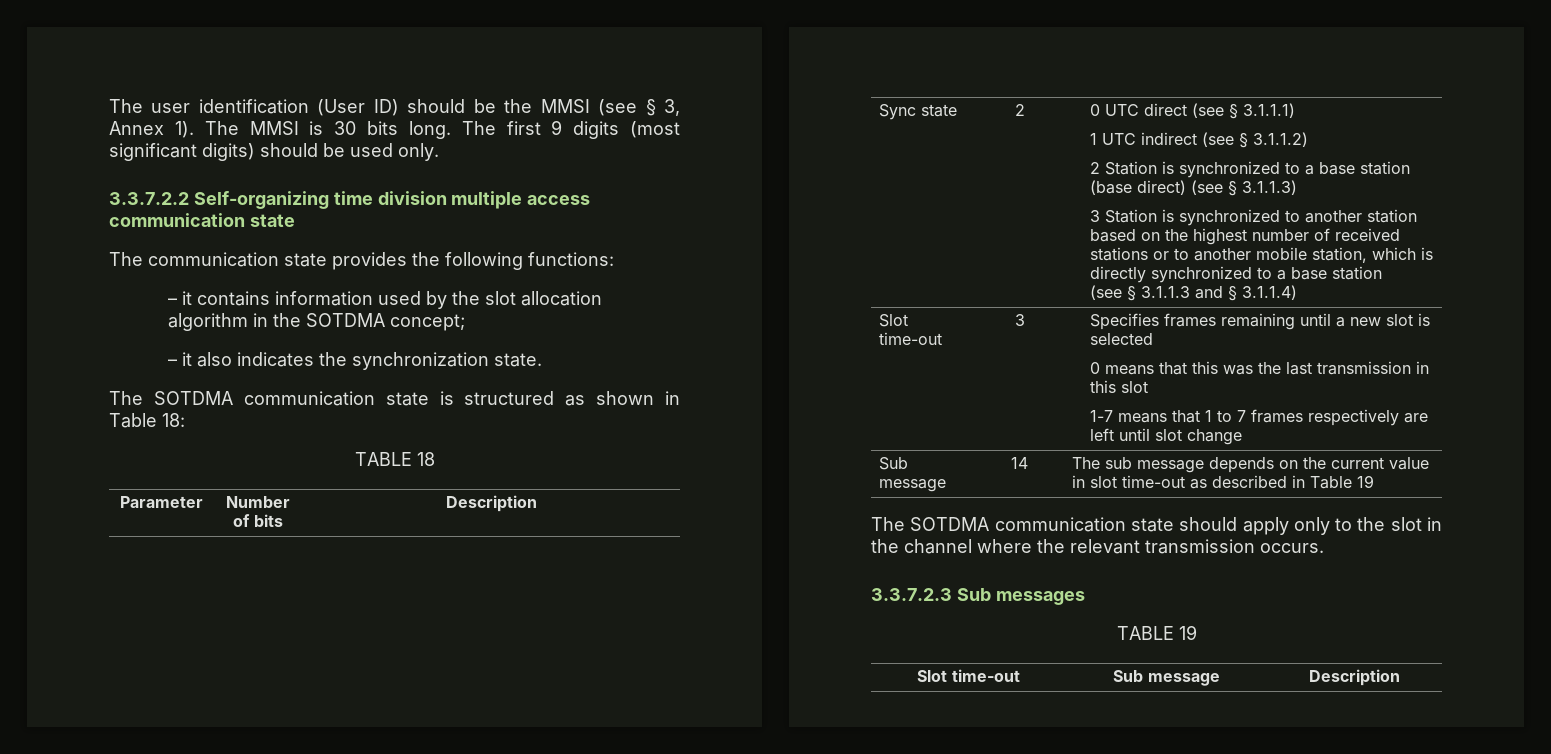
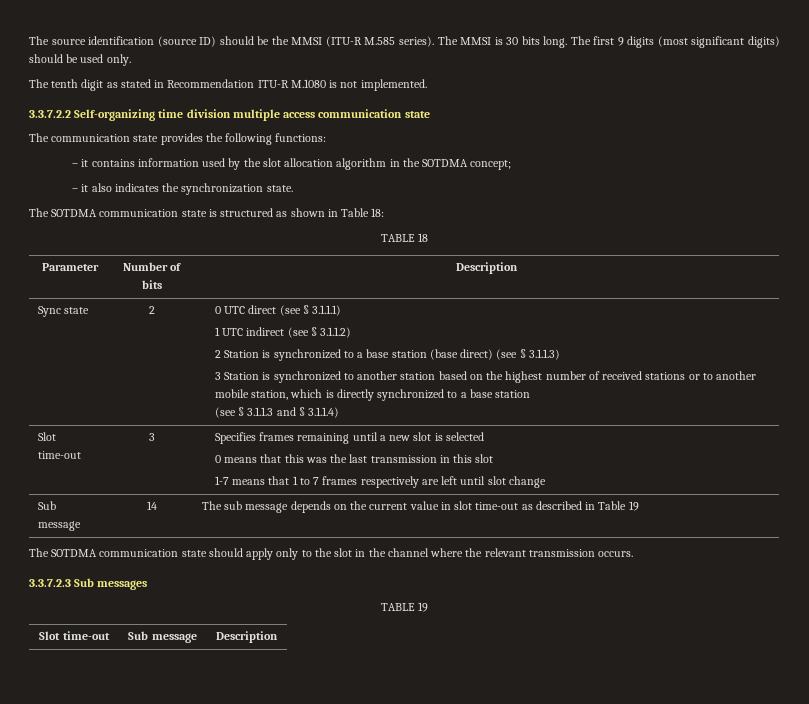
[109,99,366,116] The user identification (User -> [29,36,197,47] The source identification (source
[598,99,680,116] [109,121,194,138] (see § 3, Annex 1). -> [325,36,434,47] (ITU-R M.585 series).
(439, 152) none -> [29,79,427,91] // The tenth digit as stated in Recommendation ITU-R M.1080 is not implemented.

